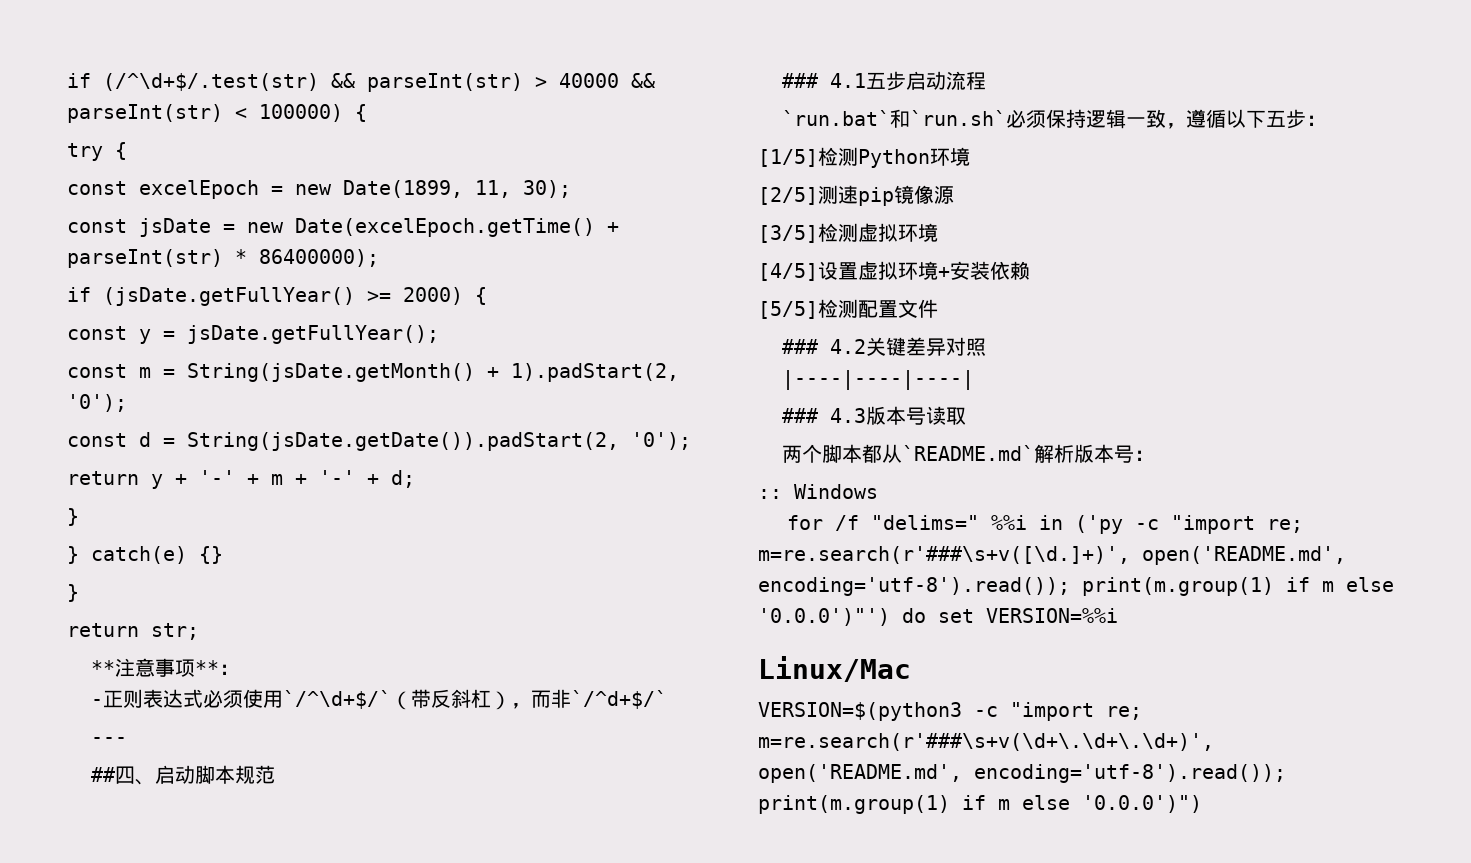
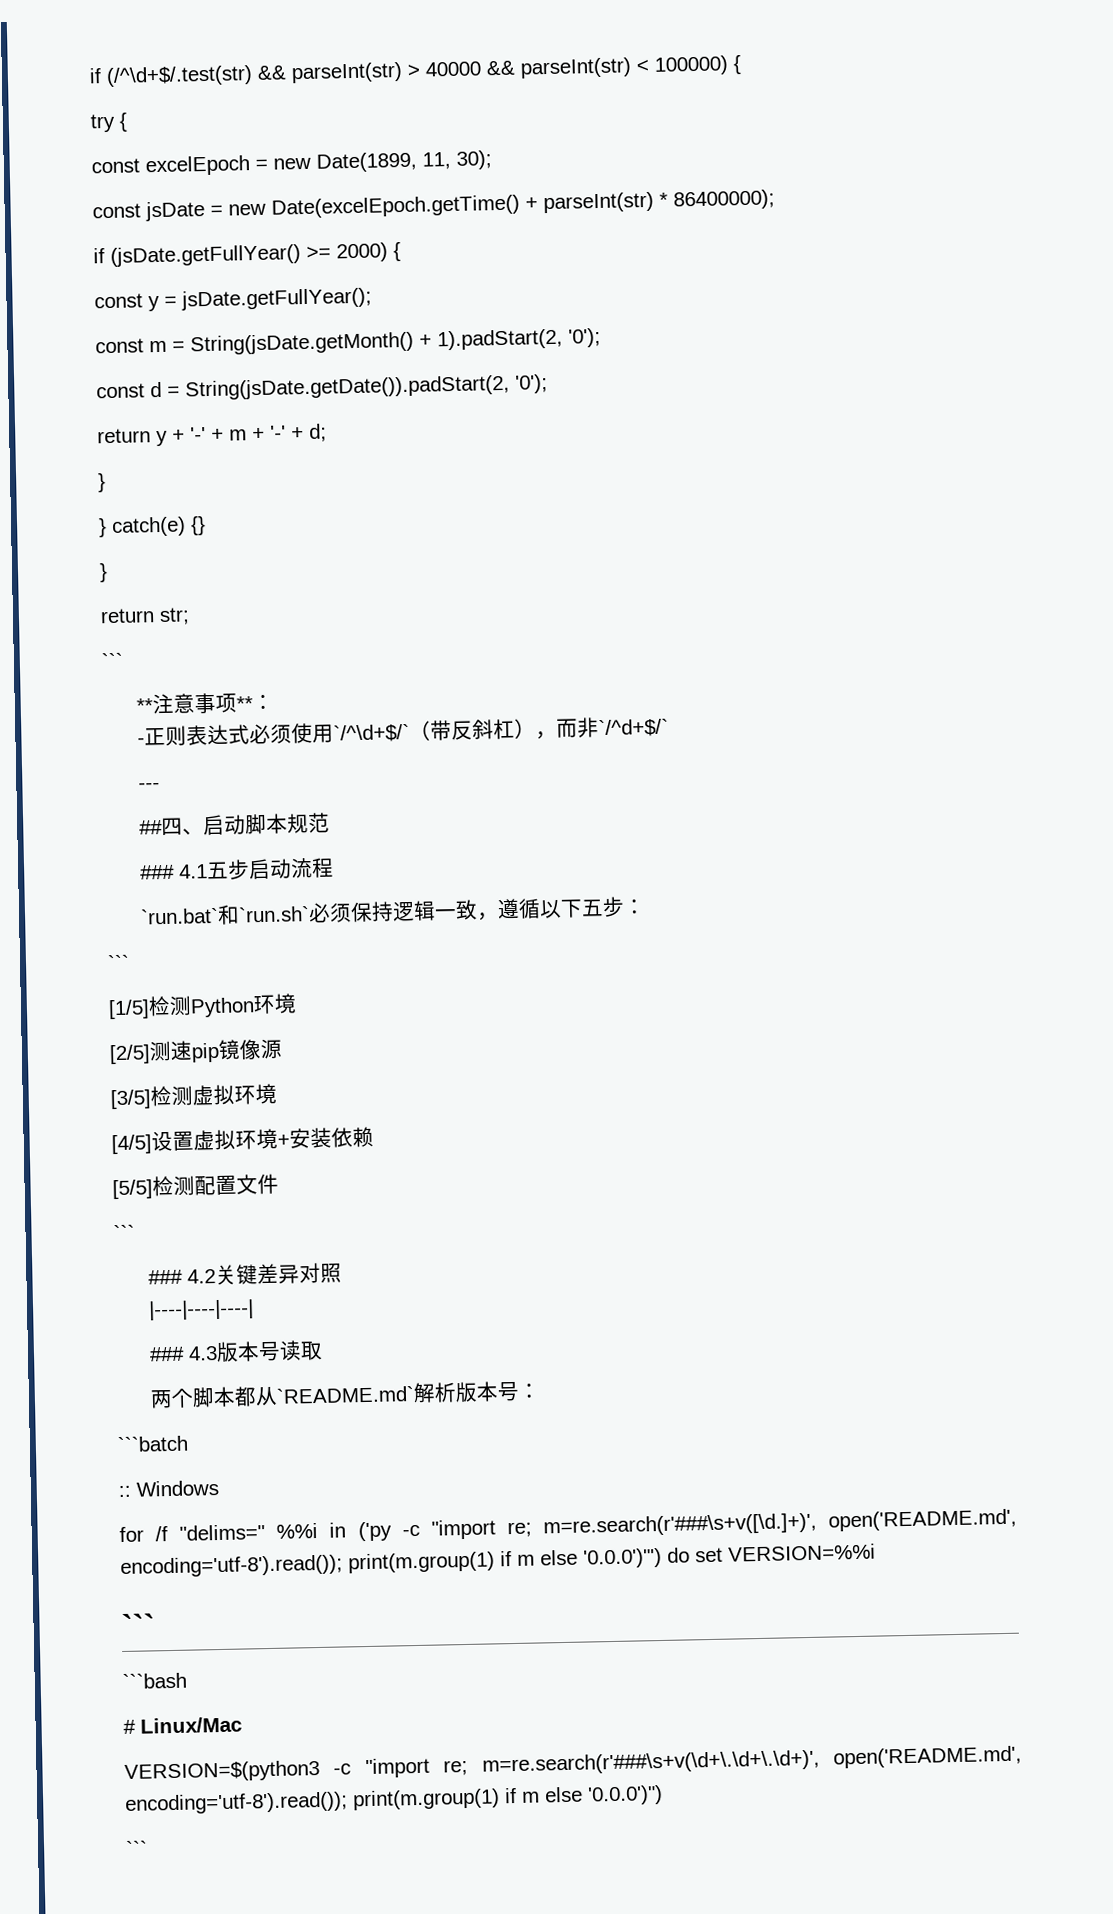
(199, 631) none -> [101,652,124,669] // ```
(1327, 120) none -> [107,954,130,971] // ```
(938, 308) none -> [113,1224,135,1241] // ```
(1155, 455) none -> [117,1435,189,1453] // ```batch
(1118, 615) none -> [121,1613,155,1639] [122,1672,187,1690] [123,1719,136,1734] ``` // ```bash // #
(1202, 804) none -> [125,1840,148,1856] // ```

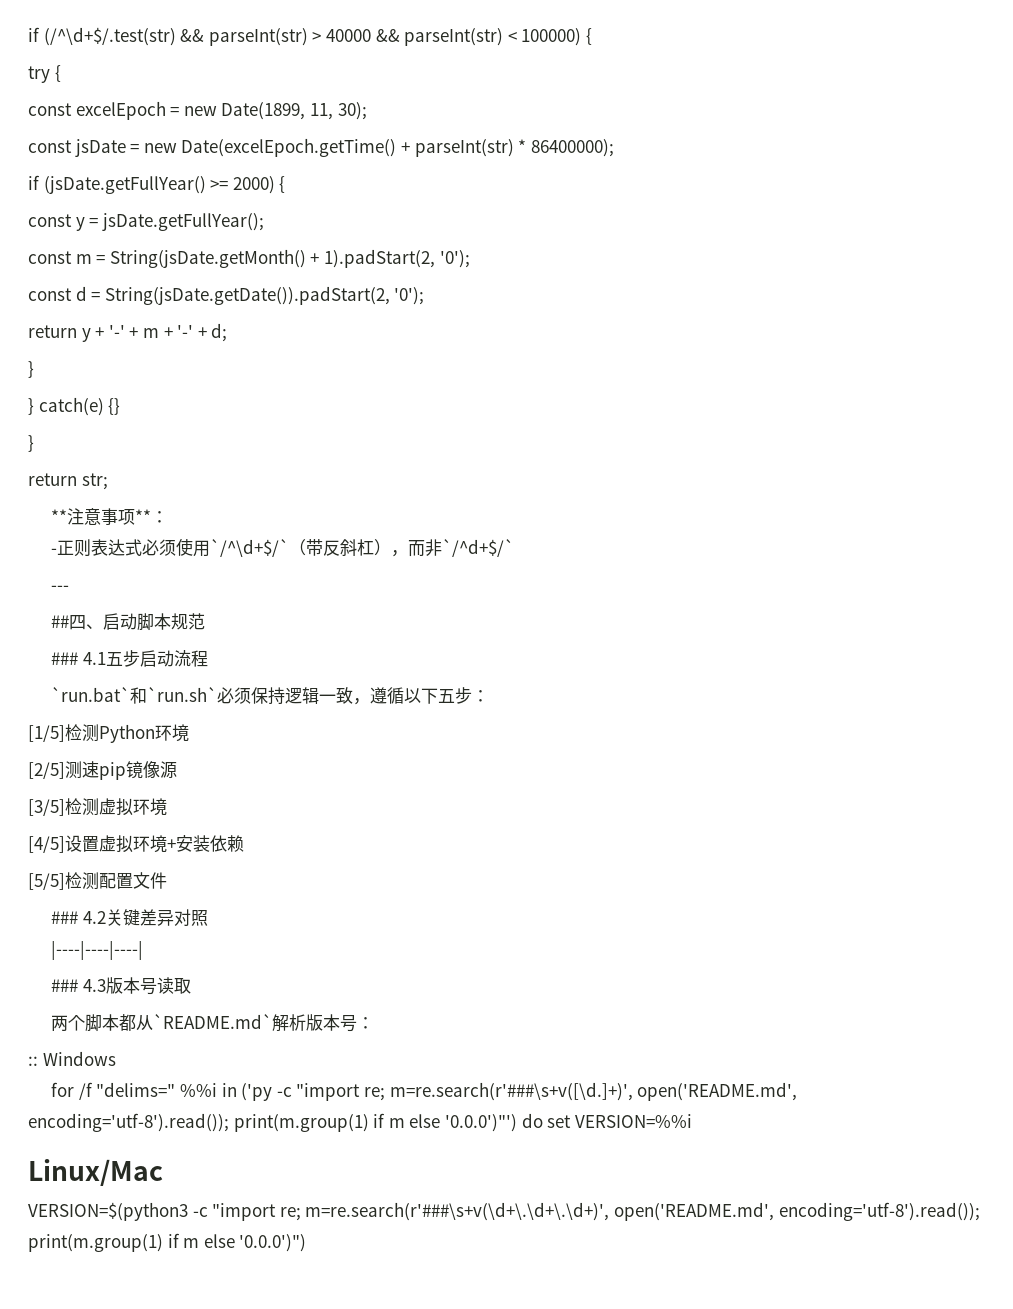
[101,652,124,669] // ``` -> (108, 481) none
[107,954,130,971] // ``` -> (490, 696) none
[113,1224,135,1241] // ``` -> (167, 880) none
[117,1435,189,1453] // ```batch -> (375, 1023) none
[121,1613,155,1639] [122,1672,187,1690] [123,1719,136,1734] ``` // ```bash // # -> (692, 1121) none
[125,1840,148,1856] // ``` -> (307, 1243) none

